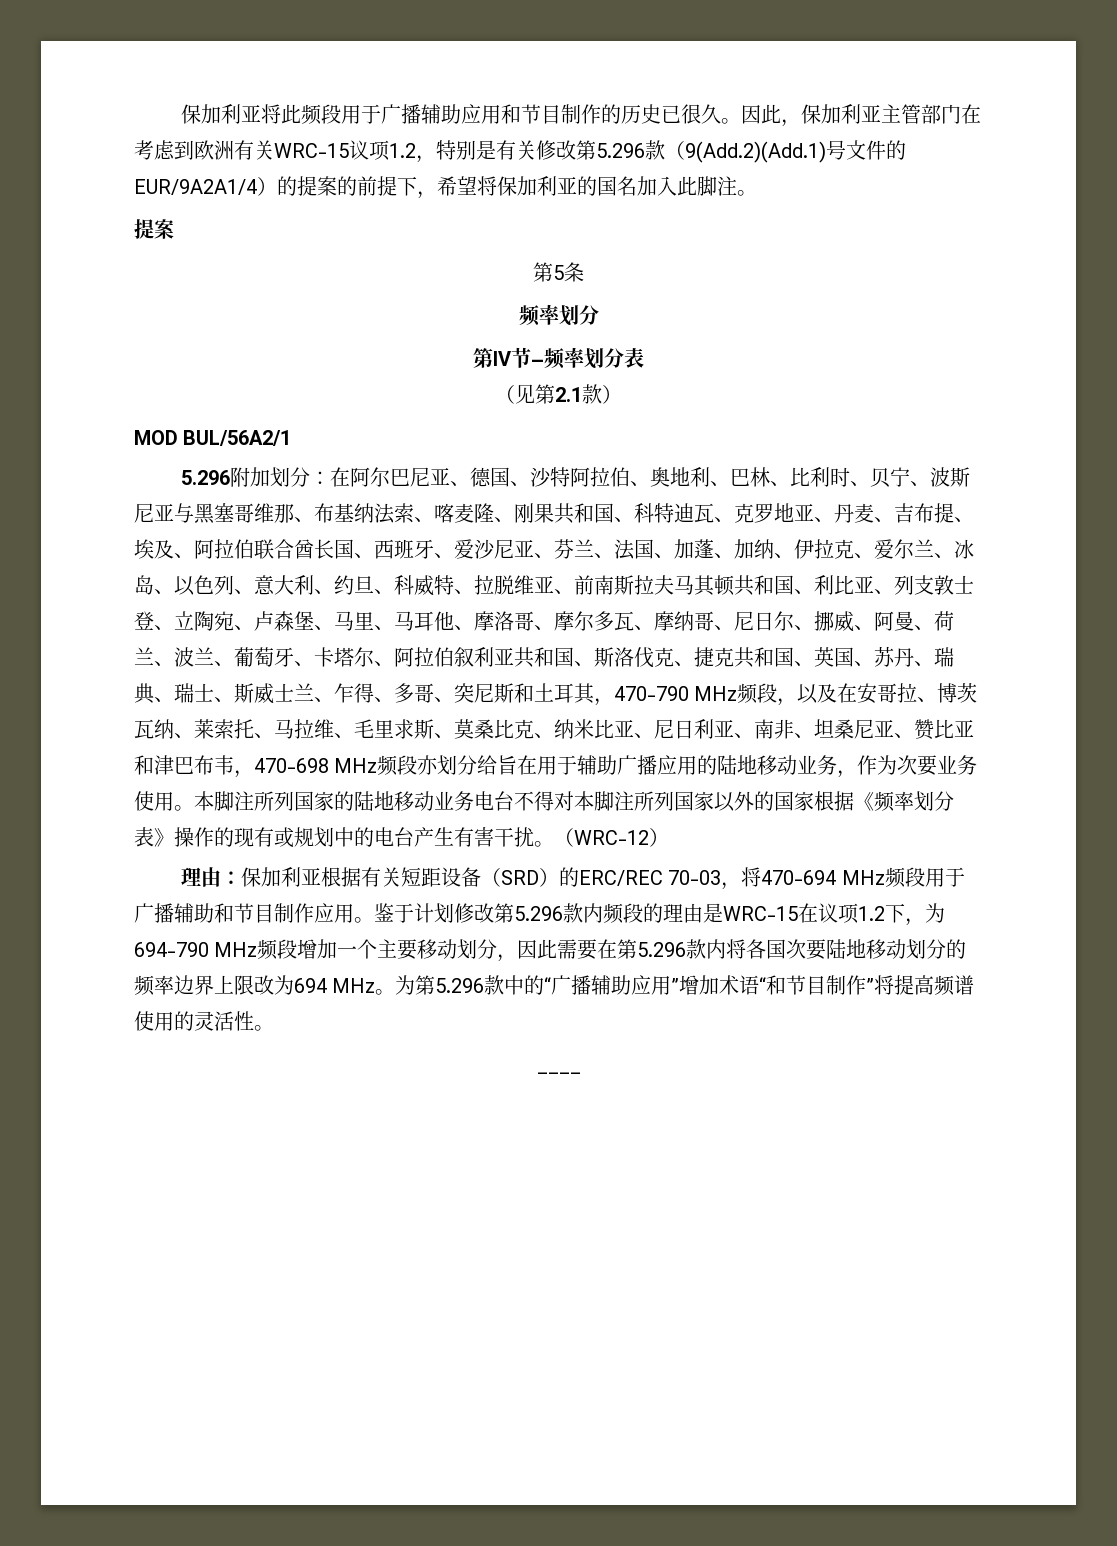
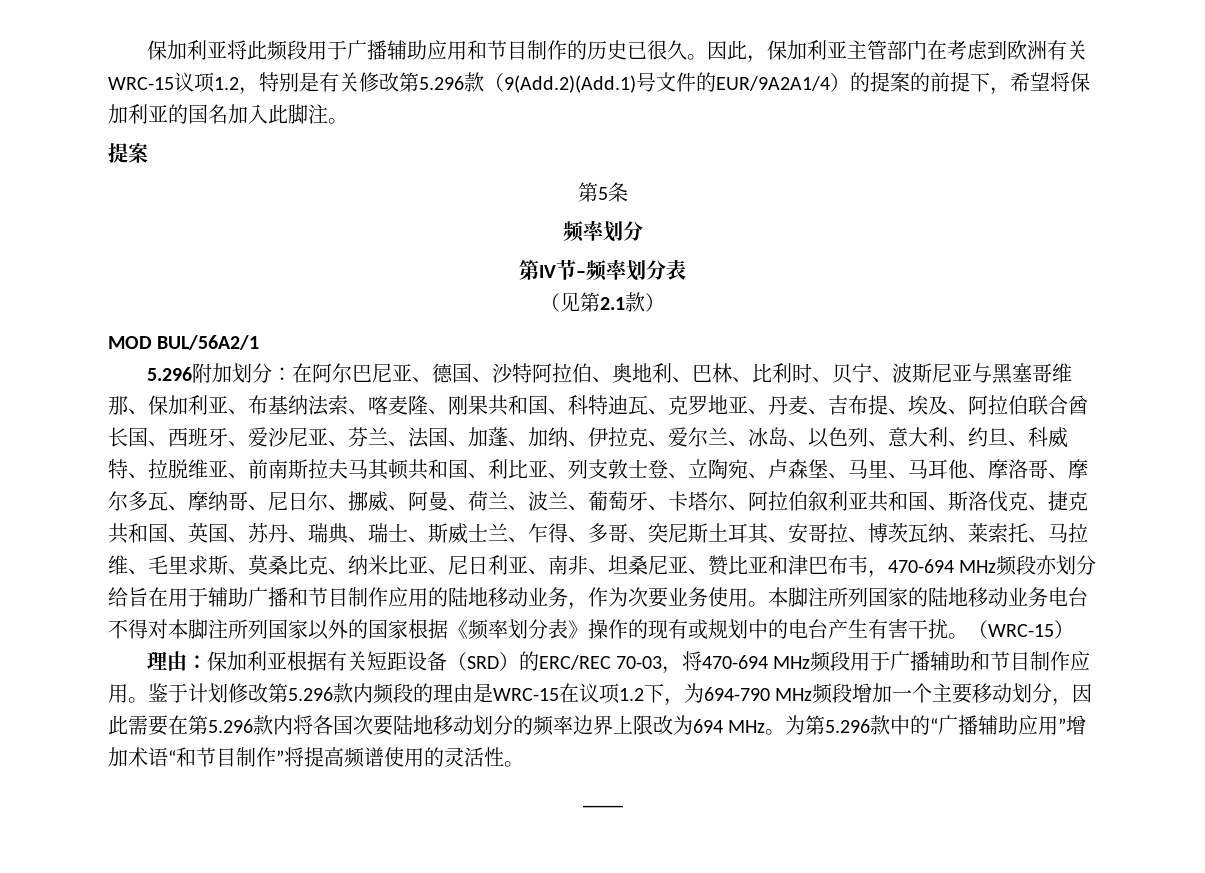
(314, 519) none -> [148,395,248,415] 保加利亚、
[514,683,858,706] 和土耳其，470-790 MHz频段，以及在 -> [708,523,788,544] 土耳其、
[254,758,329,773] 470-698 -> [888,559,954,573] 470-694
(658, 765) none -> [288,587,388,607] 和节目制作
[574,830,649,845] WRC-12 -> [988,624,1054,637] WRC-15

